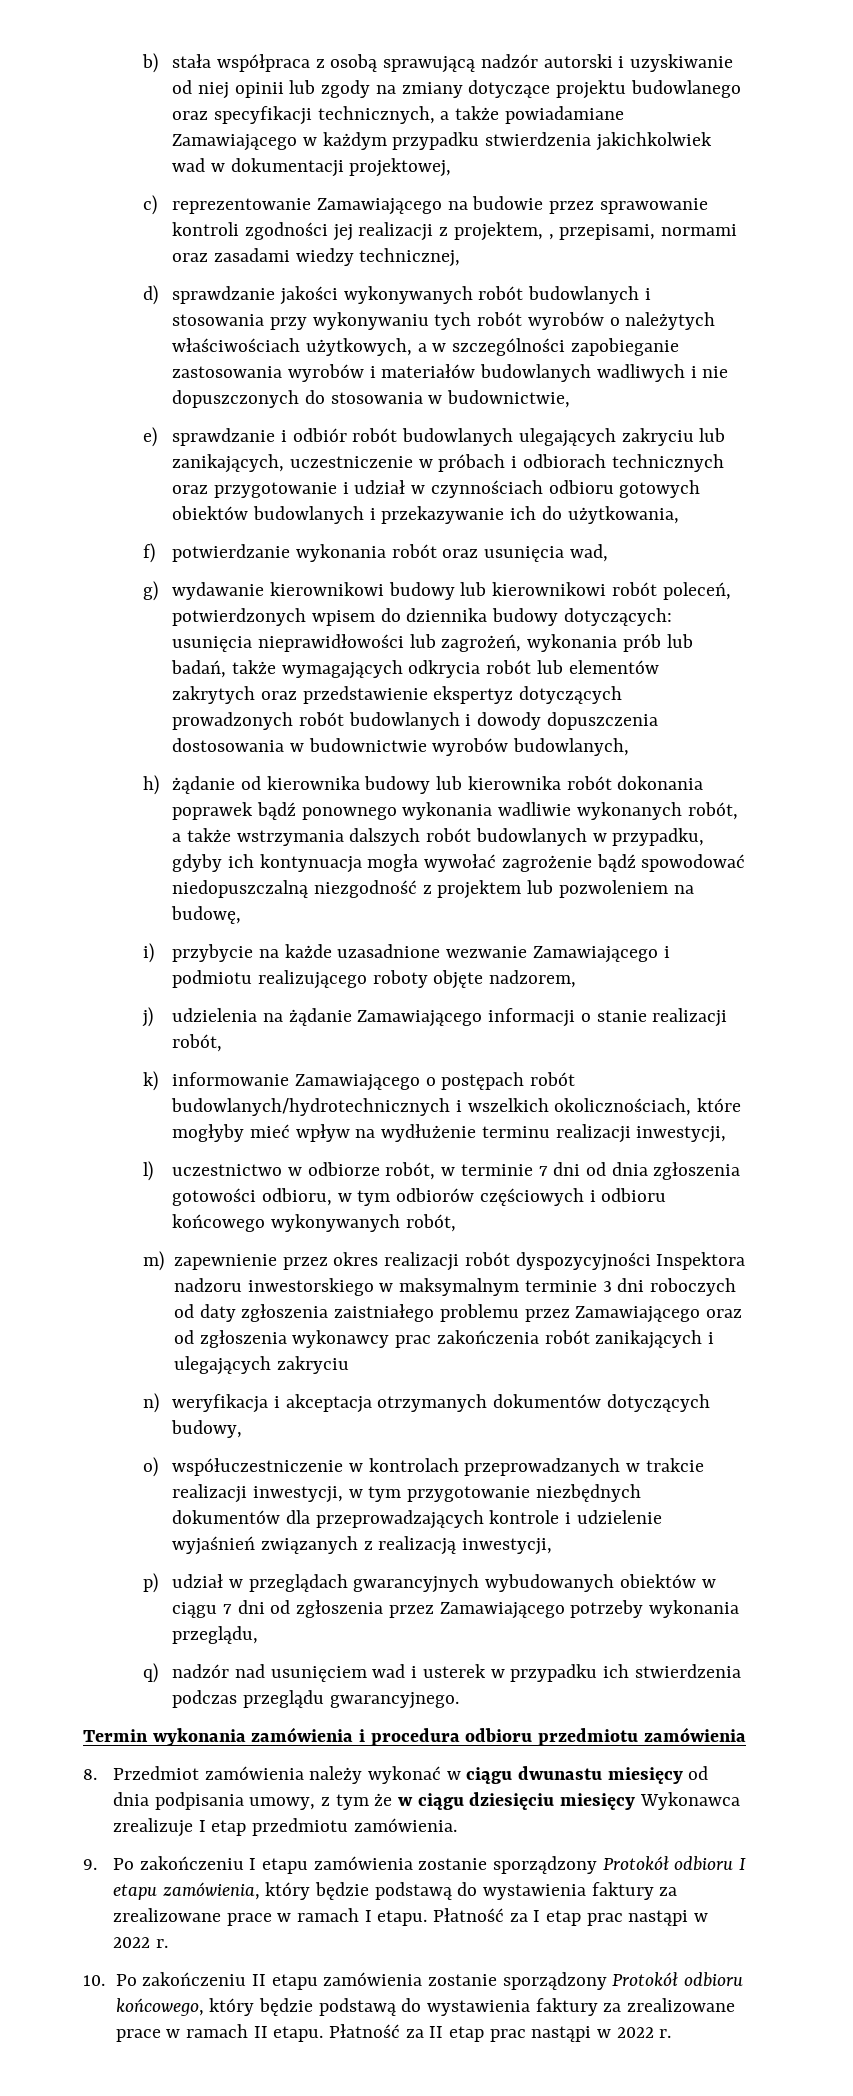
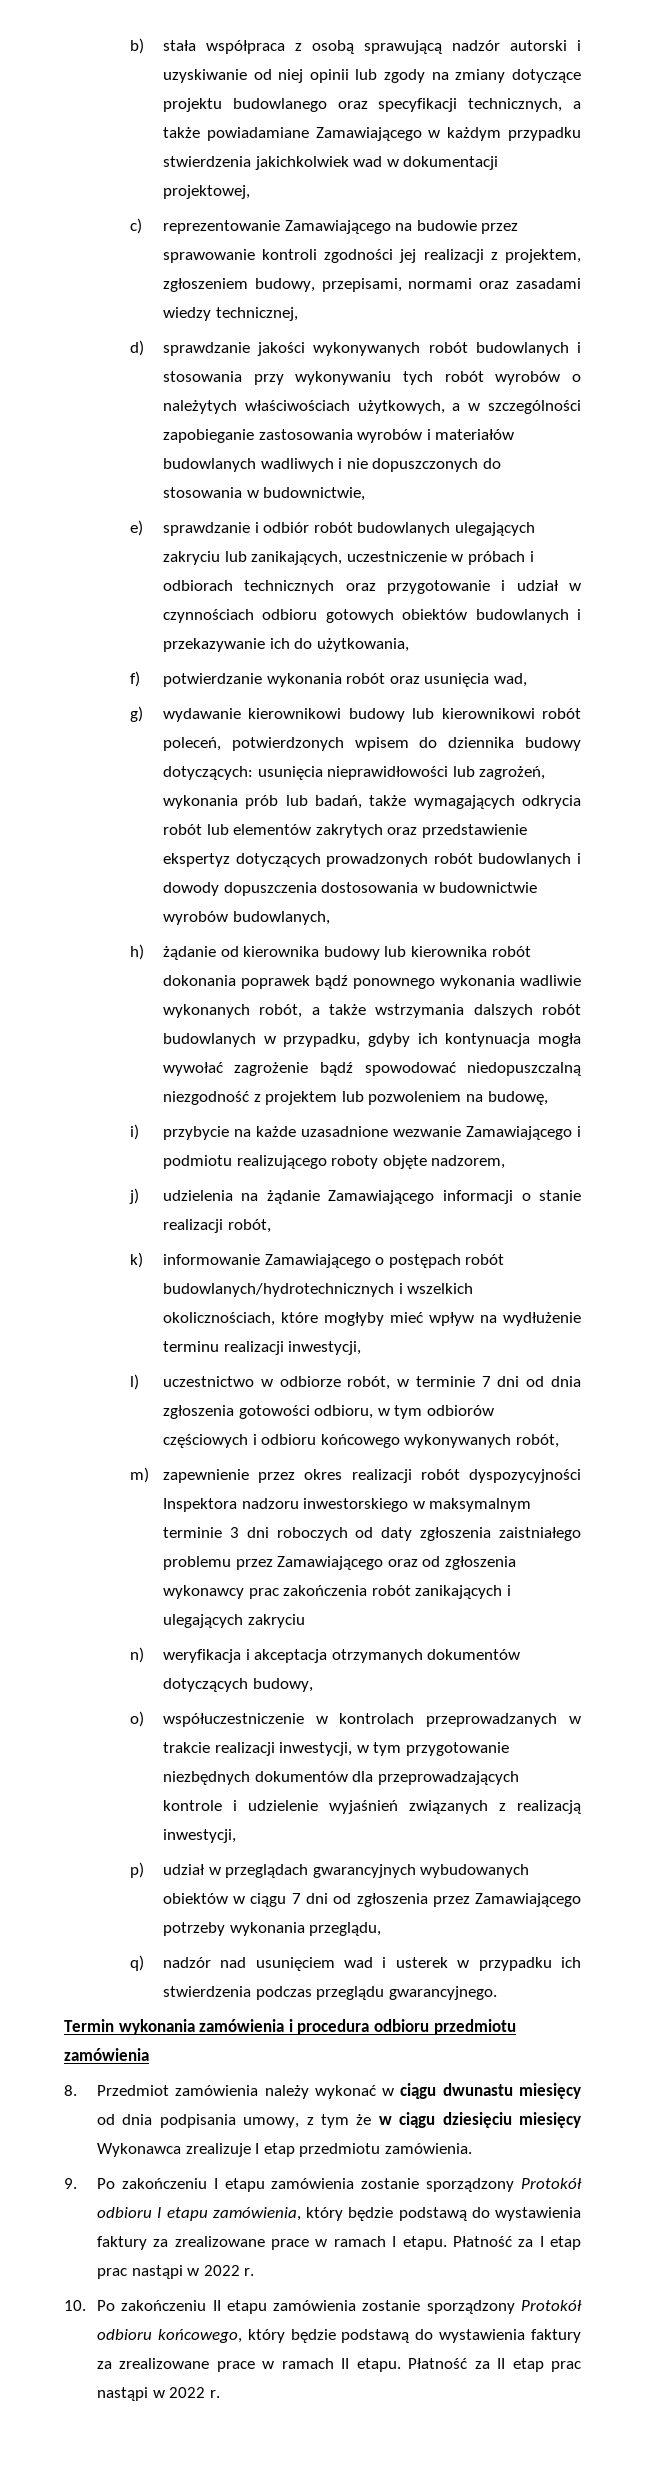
[548,234,554,240] , -> [162,278,315,292] zgłoszeniem budowy,

